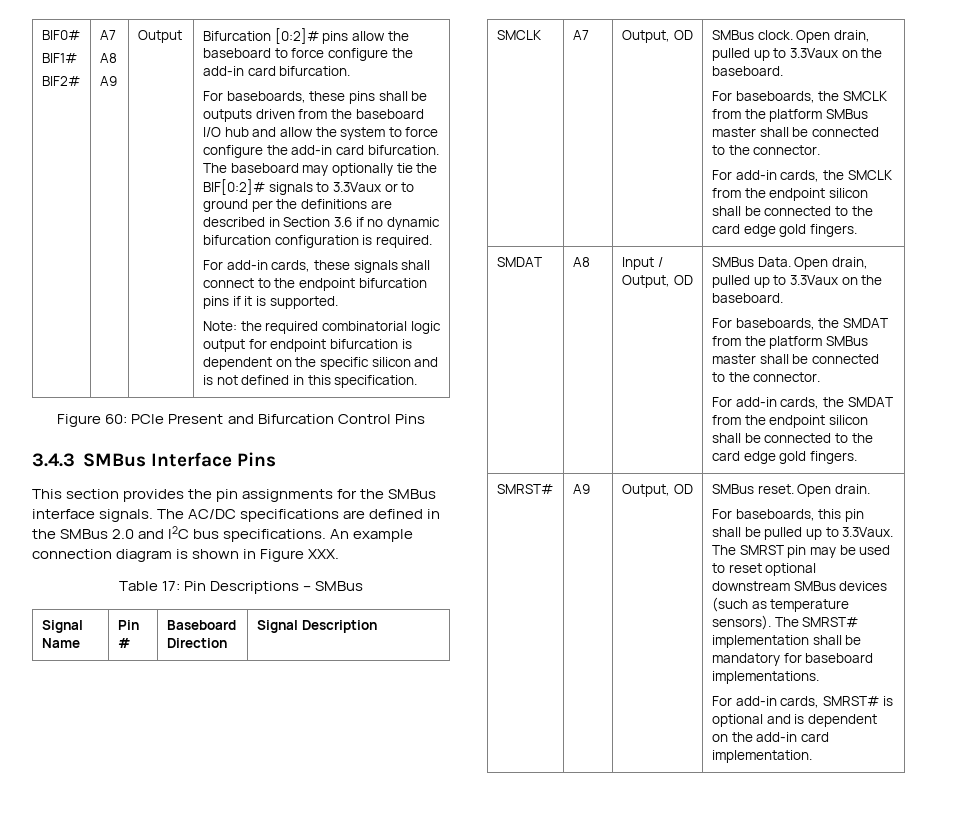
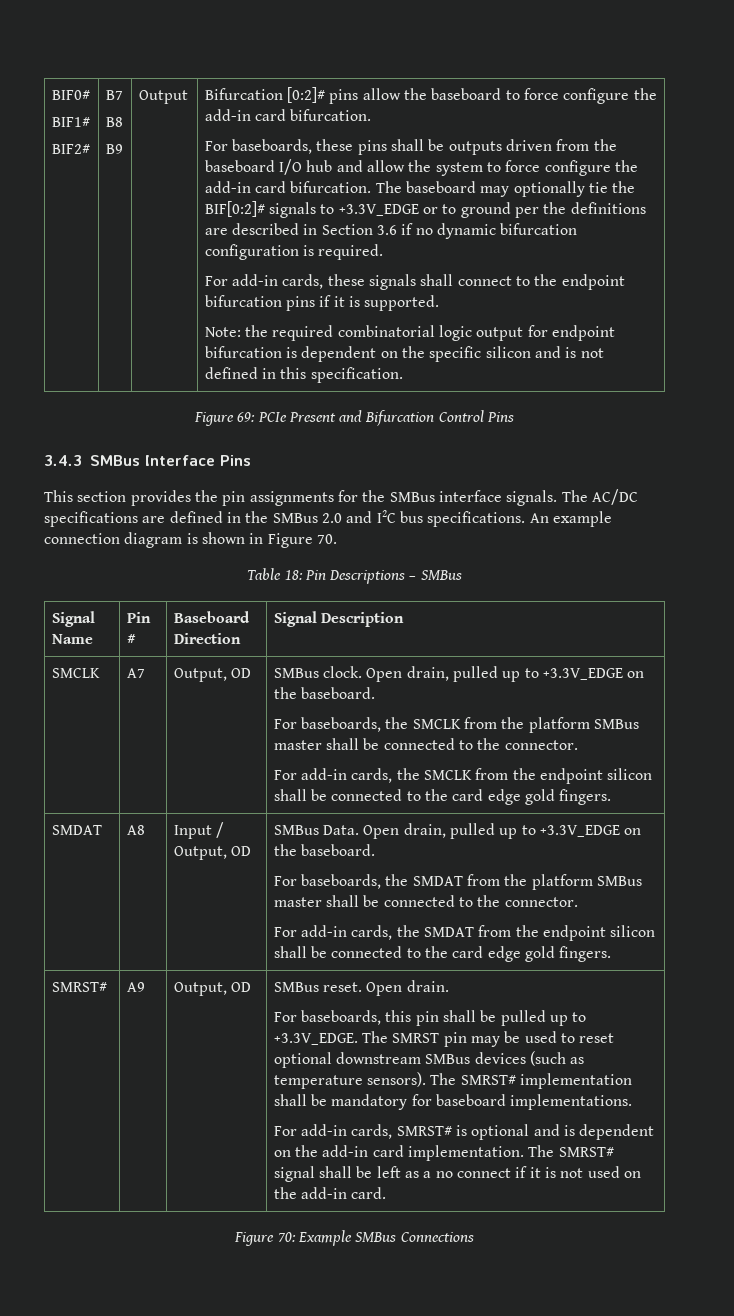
[99,30,116,40] [99,53,117,63] [99,76,117,86] A7 // A8 // A9 -> [105,90,123,100] [105,117,123,127] [105,144,123,154] B7 // B8 // B9
[332,182,381,192] 3.3Vaux -> [338,204,419,216] +3.3V_EDGE
[105,414,128,424] 60: -> [237,412,256,422] 69:
[308,549,340,559] XXX. -> [316,534,337,544] 70.
[161,581,180,591] 17: -> [284,570,303,580] 18:
[789,48,838,58] 3.3Vaux -> [542,668,623,680] +3.3V_EDGE
[789,275,838,285] 3.3Vaux -> [539,825,620,837] +3.3V_EDGE
[842,527,894,537] 3.3Vaux. -> [273,1033,358,1045] +3.3V_EDGE.
(812, 756) none -> [528,1145,614,1157] [273,1166,641,1182] [273,1187,387,1199] [234,1230,474,1246] The SMRST# signal shall be left as a no connect if it is not used on the add-in card. // Figure 70: Example SMBus Connections

